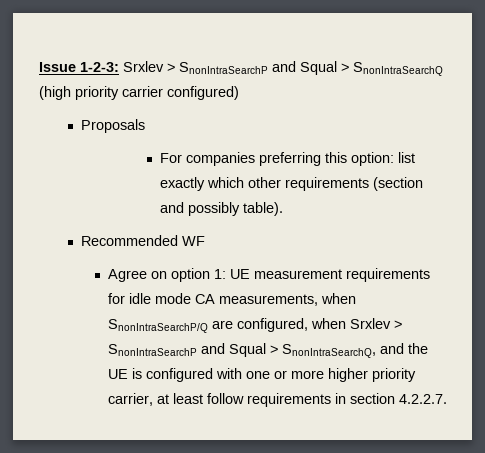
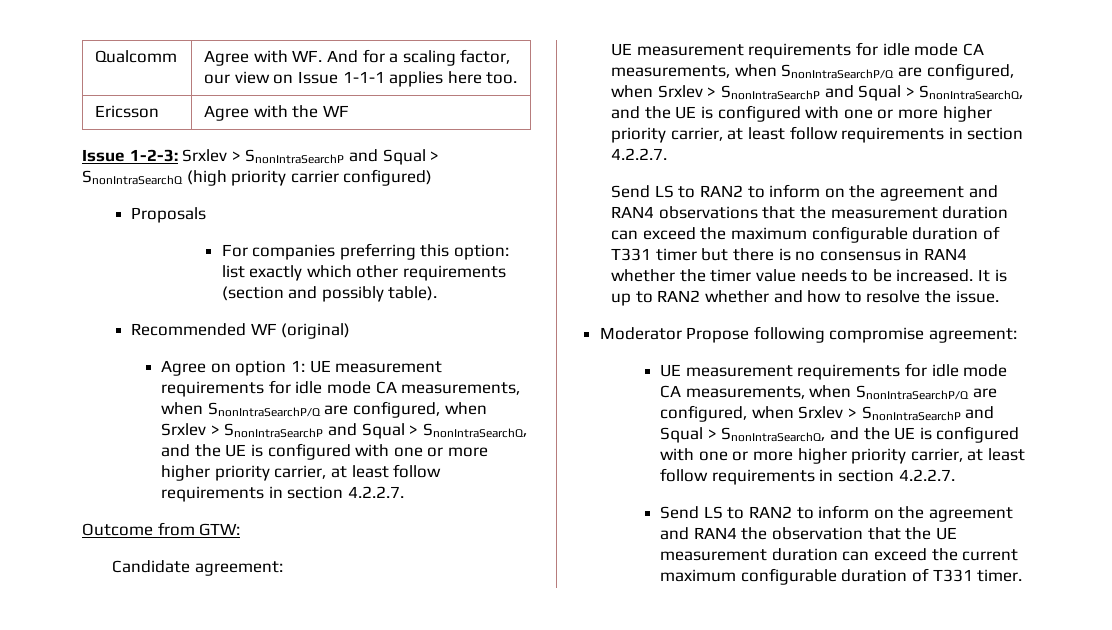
(39, 67) none -> [95,50,178,63] [204,49,511,66] [204,71,518,87] [95,105,160,118] [204,105,349,121] Qualcomm | Agree with WF. And for a scaling factor, our view on Issue 1-1-1 applies here too. // Ericsson | Agree with the WF //
(206, 241) none -> [281,323,351,339] (original)
(447, 399) none -> [82,522,241,536] [112,560,283,576] [611,42,984,59] [611,63,1014,80] [611,85,1024,101] [611,105,992,122] [611,126,1024,143] [611,148,668,160] [611,184,998,201] [611,206,1009,219] [611,226,1000,243] [611,248,967,261] [611,269,1007,282] [611,290,999,306] [599,326,1018,343] [660,363,1008,380] [660,385,997,400] [660,405,995,422] [660,426,1020,443] [660,448,1025,464] [660,468,955,485] [660,505,1013,522] [660,527,957,540] [660,548,1019,561] [660,568,1023,585] // Outcome from GTW: // Candidate agreement: // UE measurement requirements for idle mode CA measurements, when SnonIntraSearchP/Q are configured, when Srxlev > SnonIntraSearchP and Squal > SnonIntraSearchQ, and the UE is configured with one or more higher priority carrier, at least follow requirements in section 4.2.2.7. // Send LS to RAN2 to inform on the agreement and RAN4 observations that the measurement duration can exceed the maximum configurable duration of T331 timer but there is no consensus in RAN4 whether the timer value needs to be increased. It is up to RAN2 whether and how to resolve the issue. // Moderator Propose following compromise agreement: // UE measurement requirements for idle mode CA measurements, when SnonIntraSearchP/Q are configured, when Srxlev > SnonIntraSearchP and Squal > SnonIntraSearchQ, and the UE is configured with one or more higher priority carrier, at least follow requirements in section 4.2.2.7. // Send LS to RAN2 to inform on the agreement and RAN4 the observation that the UE measurement duration can exceed the current maximum configurable duration of T331 timer.

